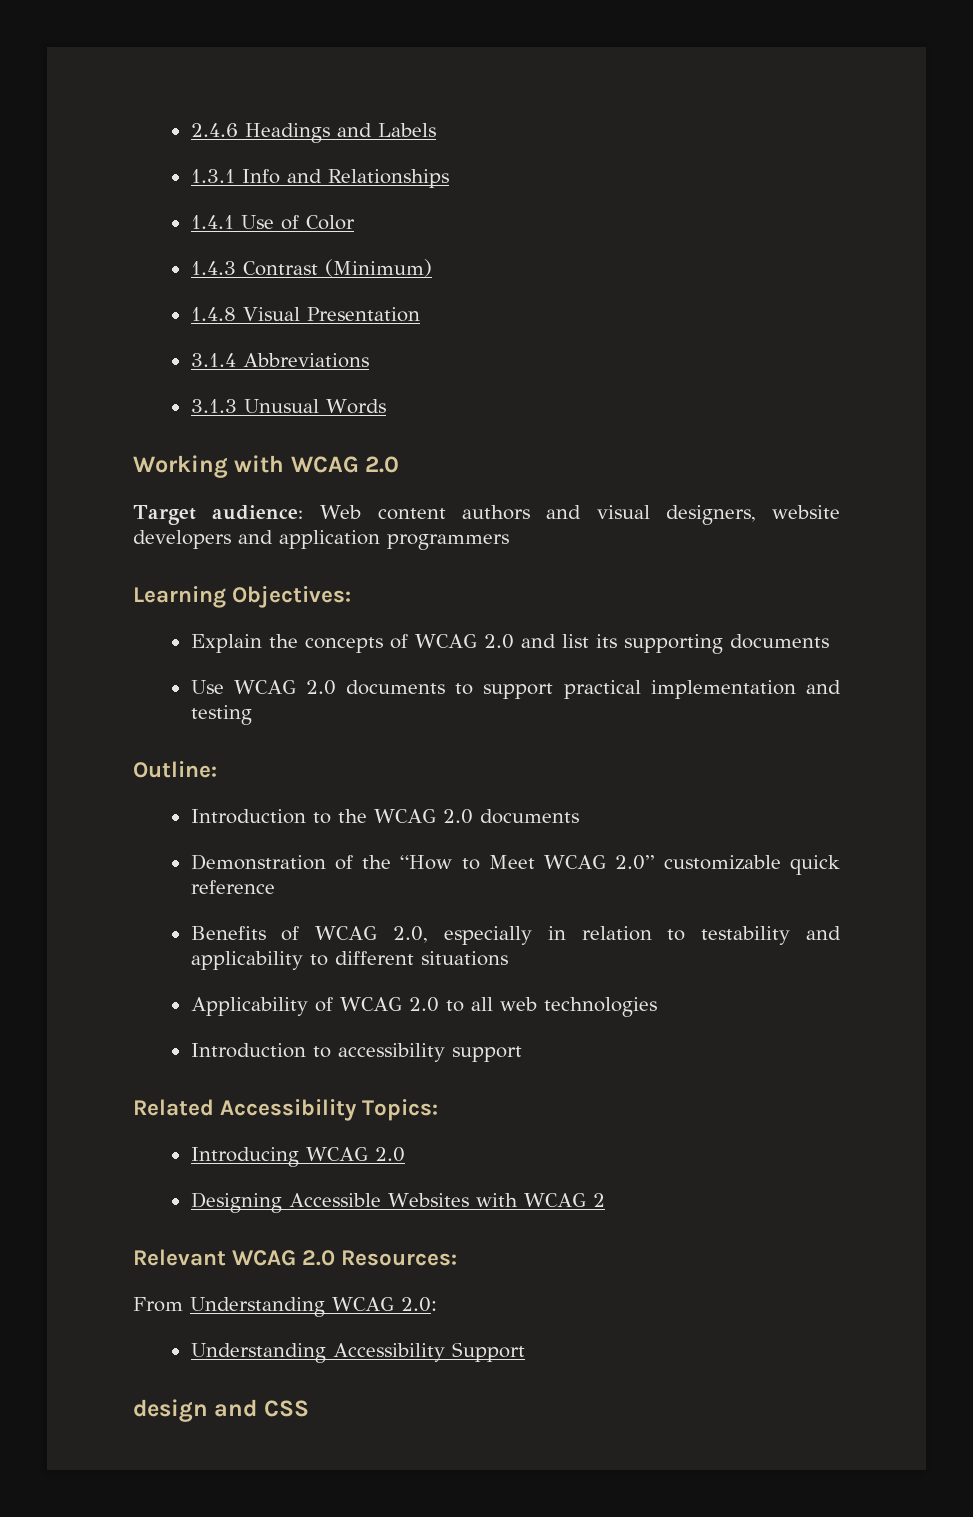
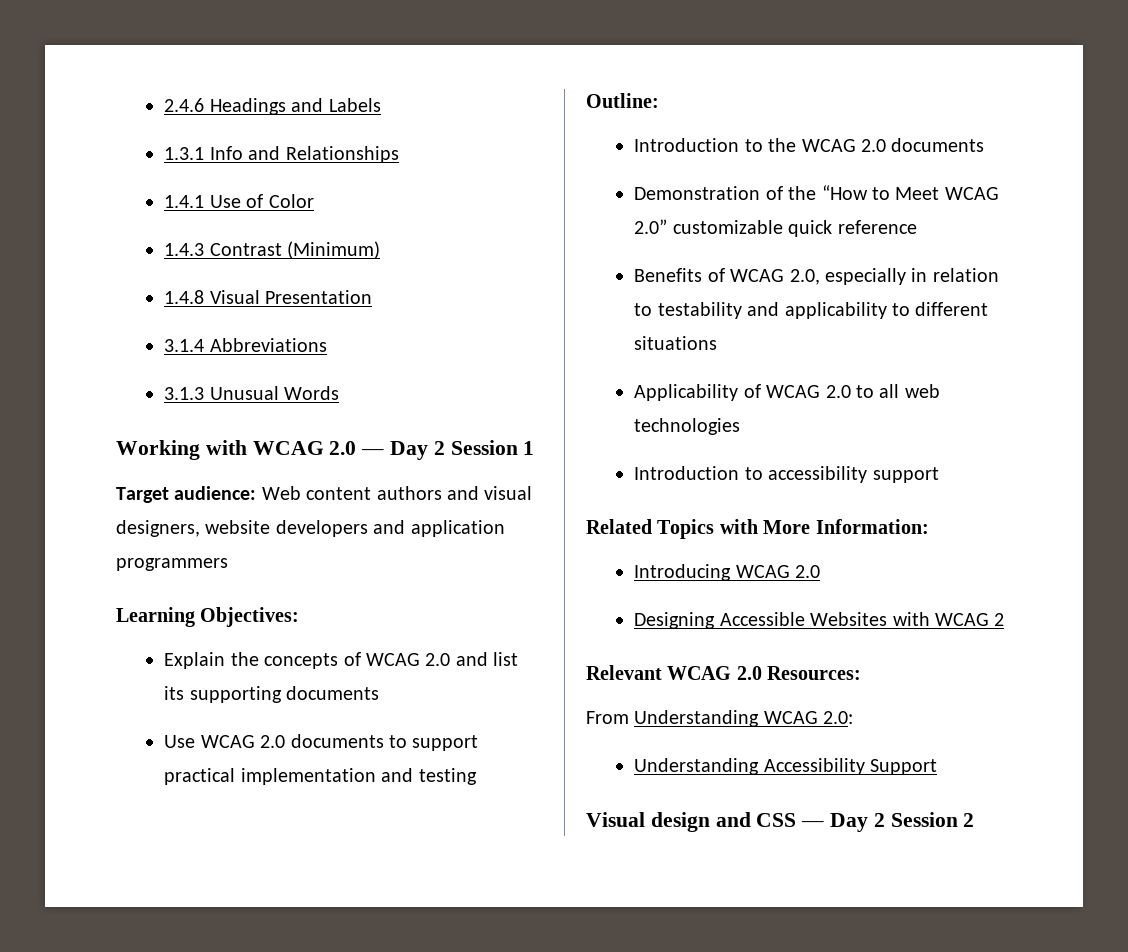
(400, 464) none -> [361,440,535,460] — Day 2 Session 1
[220,1099,439,1121] Accessibility Topics: -> [657,519,929,539] Topics with More Information:
(525, 1352) none -> [586,812,645,827] Visual
(309, 1408) none -> [801,812,975,832] — Day 2 Session 2

